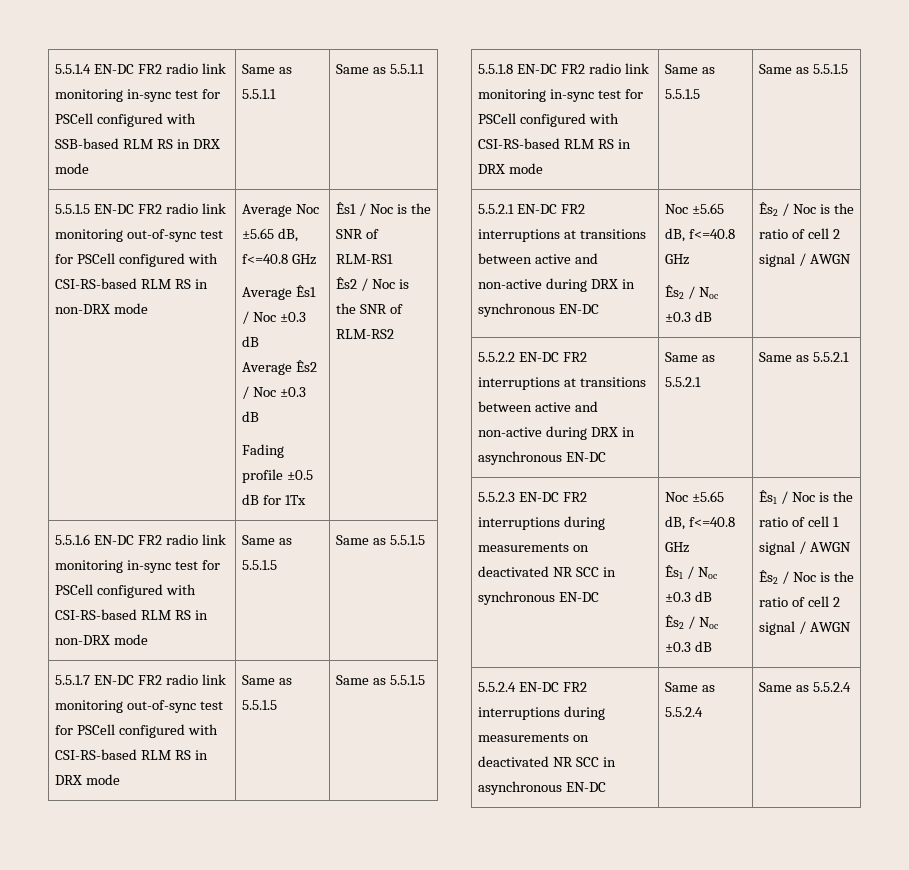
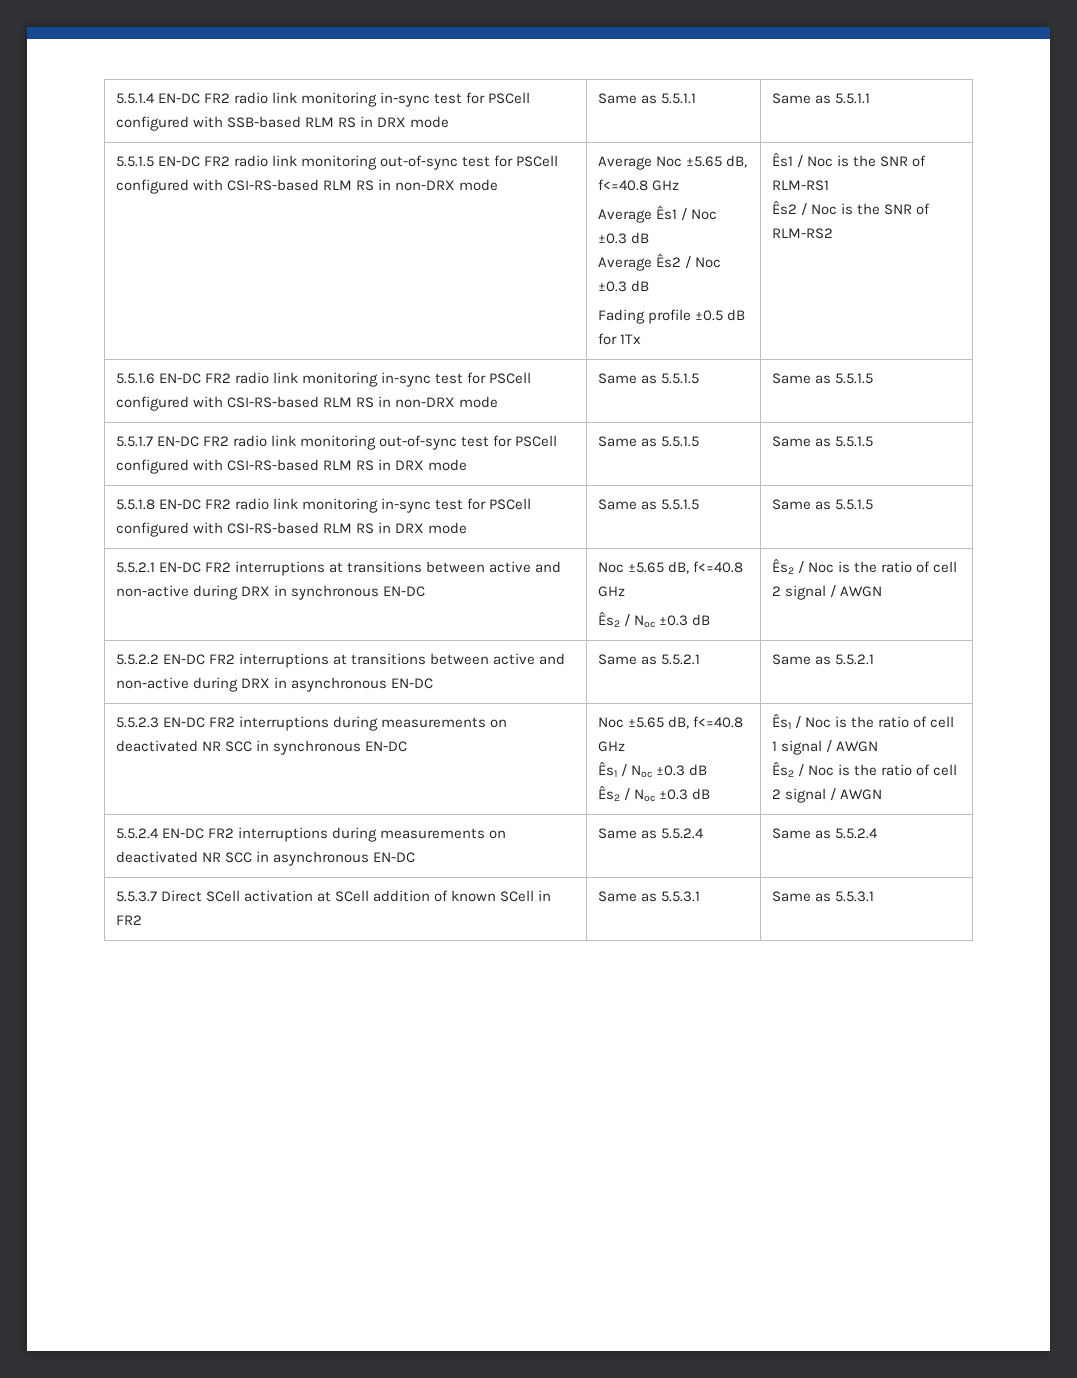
(851, 687) none -> [115,890,552,902] [115,915,142,925] [597,891,701,902] [771,891,875,902] // 5.5.3.7 Direct SCell activation at SCell addition of known SCell in FR2 | Same as 5.5.3.1 | Same as 5.5.3.1

